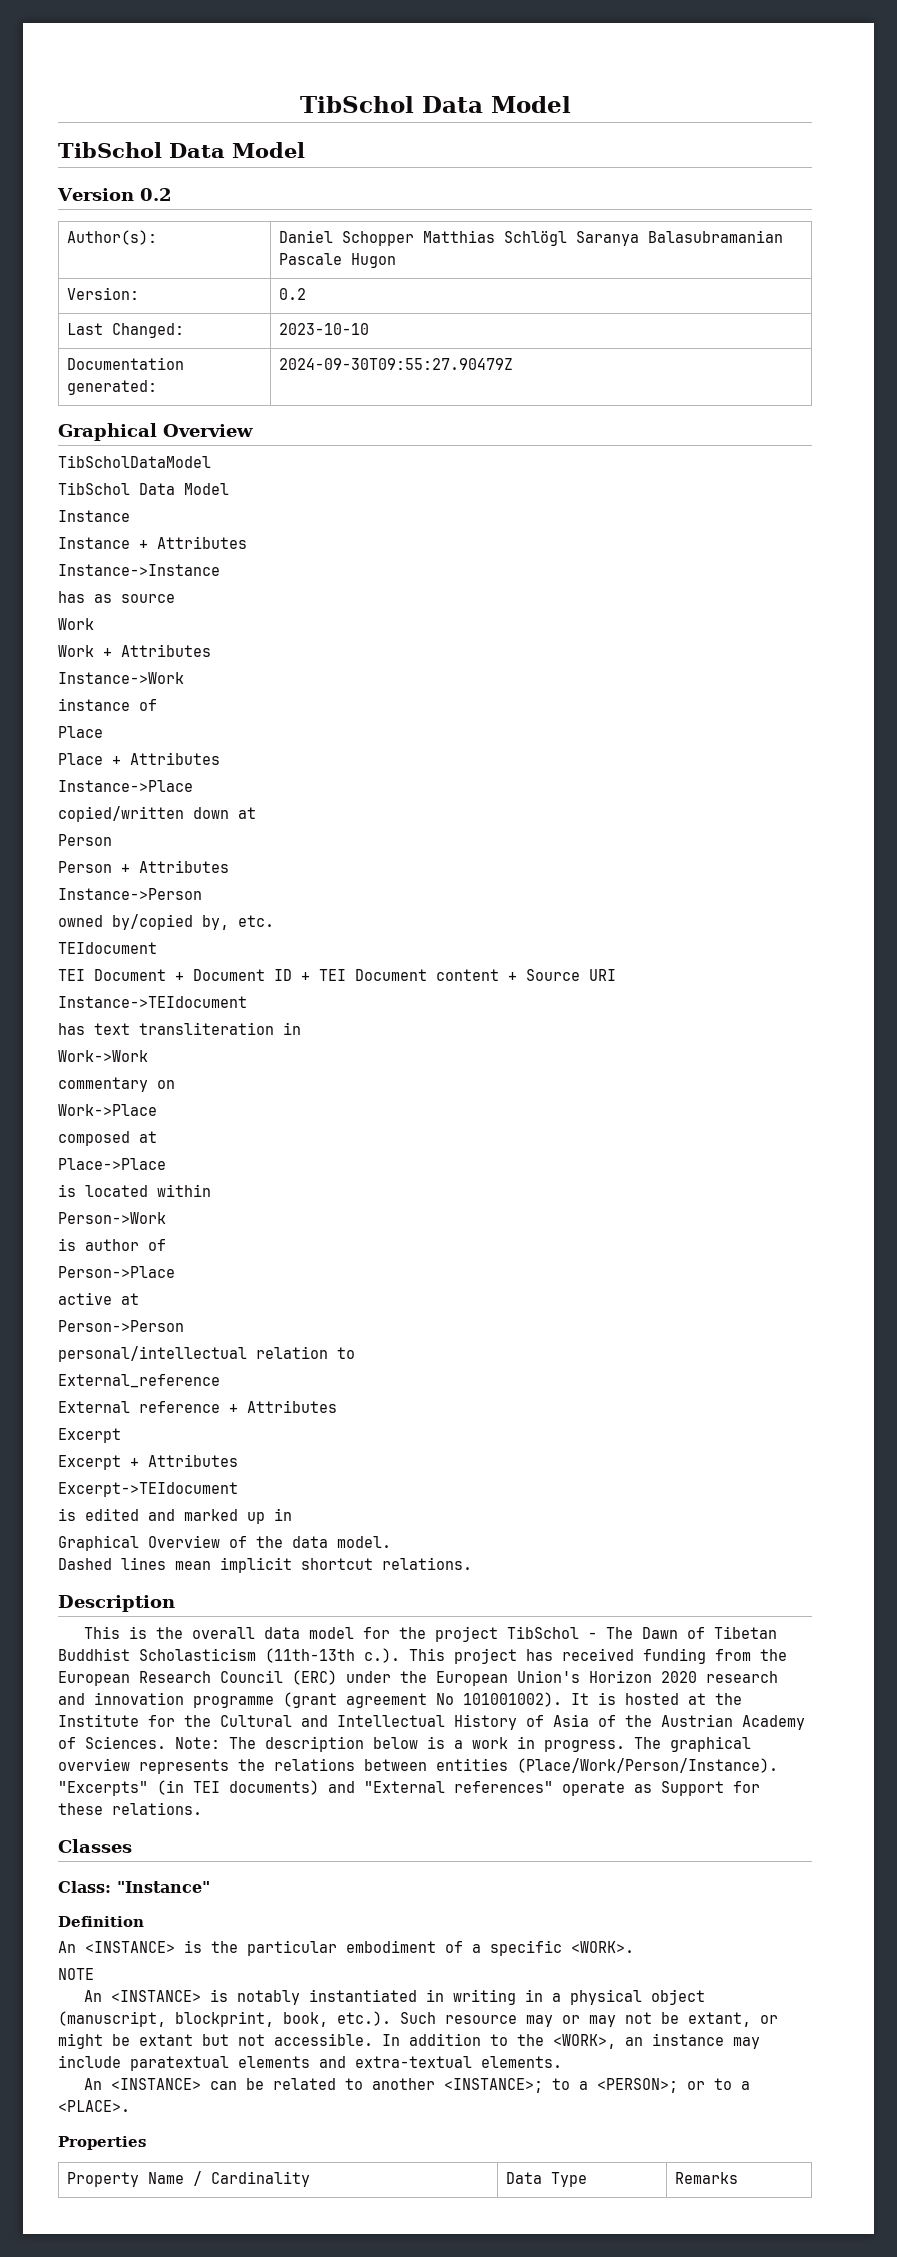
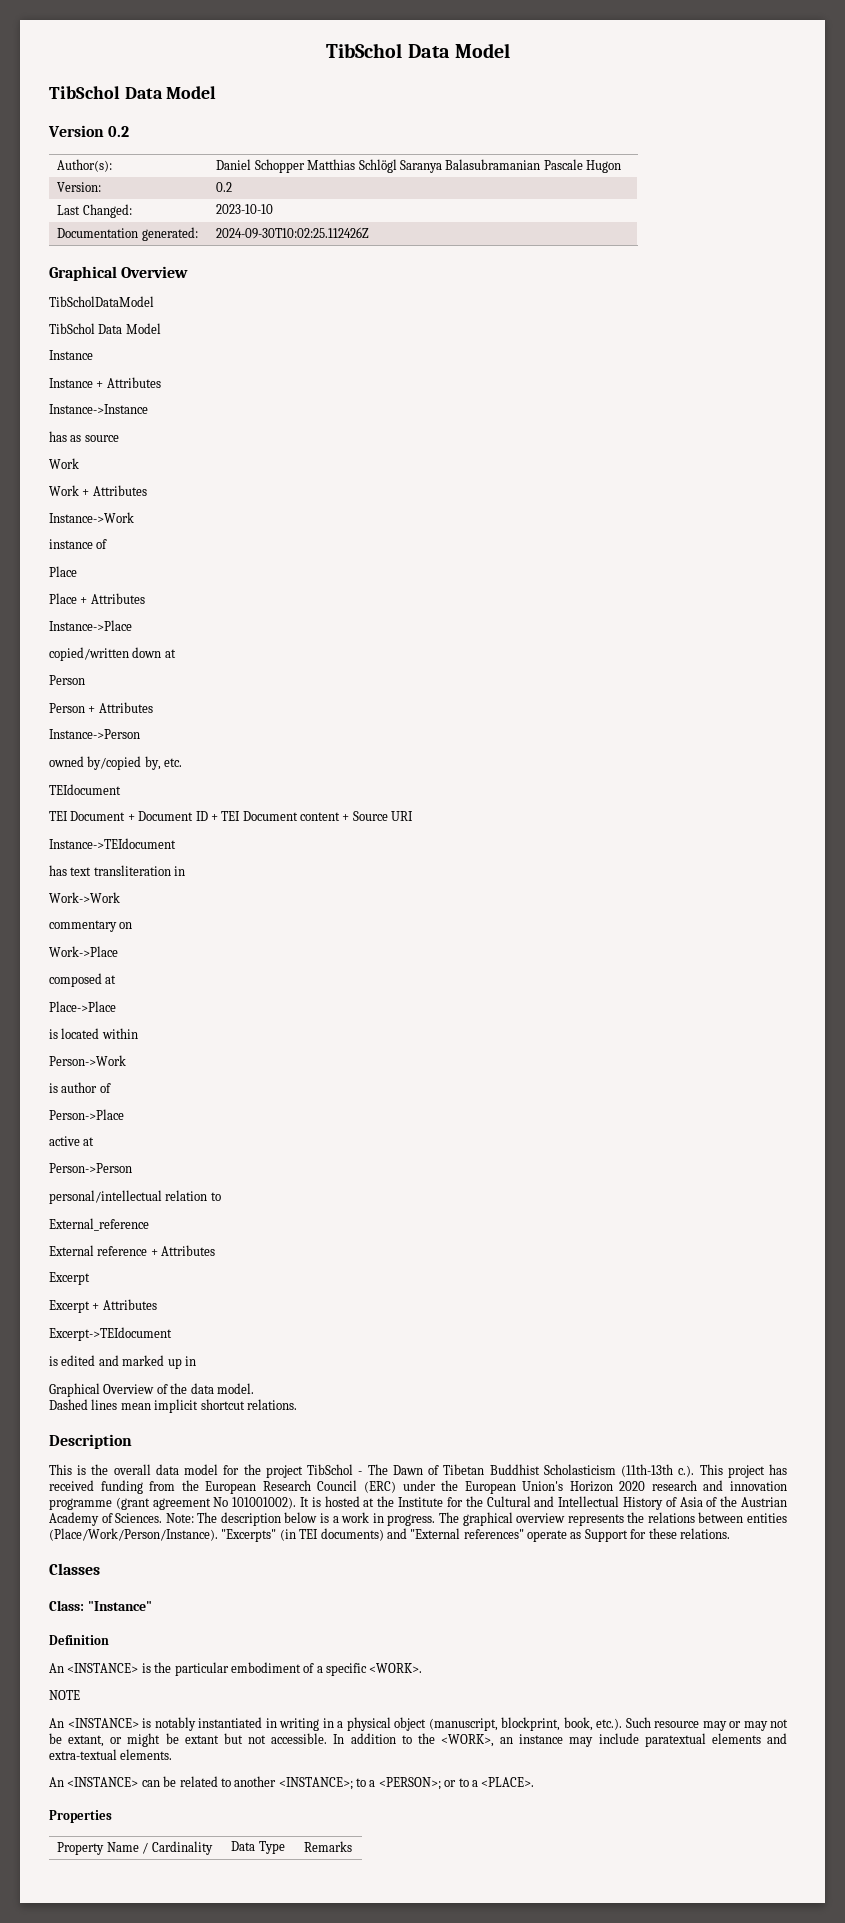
[279,358,514,370] 2024-09-30T09:55:27.90479Z -> [216,227,370,239] 2024-09-30T10:02:25.112426Z

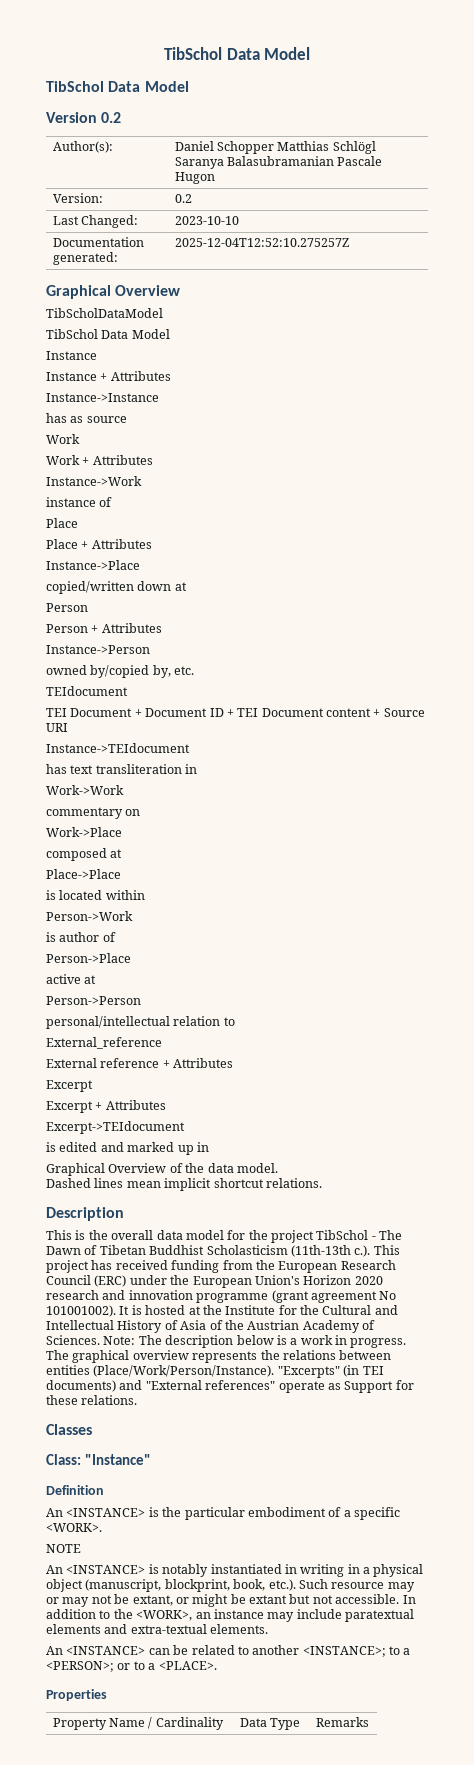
[216,227,370,239] 2024-09-30T10:02:25.112426Z -> [174,238,349,247] 2025-12-04T12:52:10.275257Z

